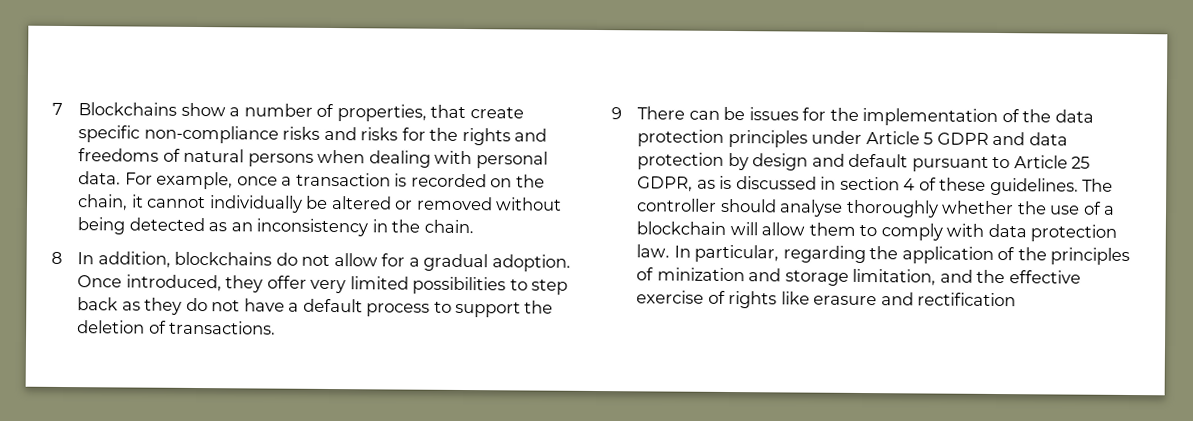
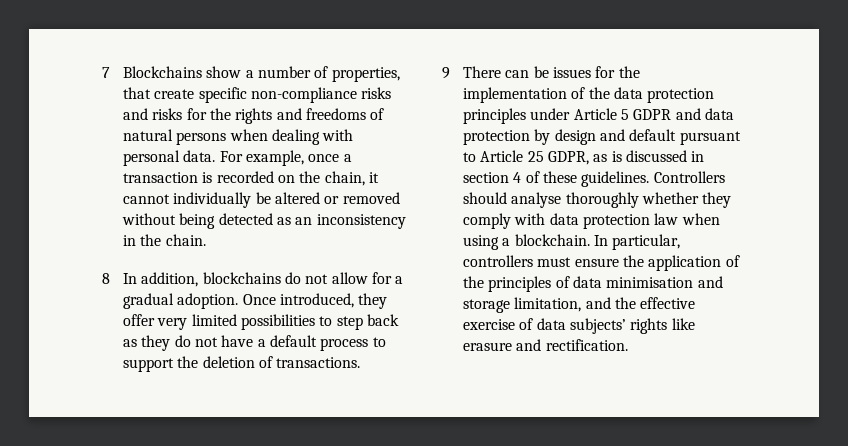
[1081,178,1113,192] [636,198,718,212] The controller -> [653,171,725,183] Controllers
[1016,201,1116,215] [636,221,1118,242] [636,244,866,264] the use of a blockchain will allow them to comply with data protection law. In particular, regarding -> [702,192,732,208] [463,213,720,229] [463,234,681,250] [463,255,619,267] they comply with data protection law when using a blockchain. In particular, controllers must ensure
[656,267,745,282] minization -> [573,276,694,288] data minimisation
(726, 297) none -> [536,318,627,334] data subjects’
[917,292,1017,307] rectification -> [545,339,628,351] rectification.

